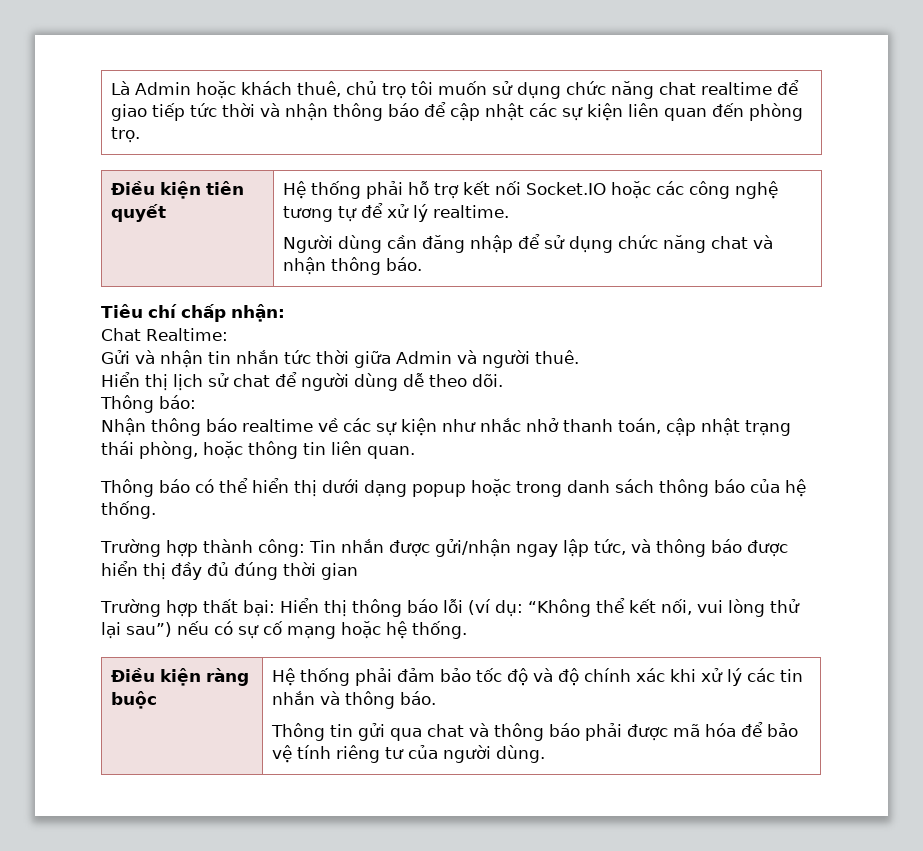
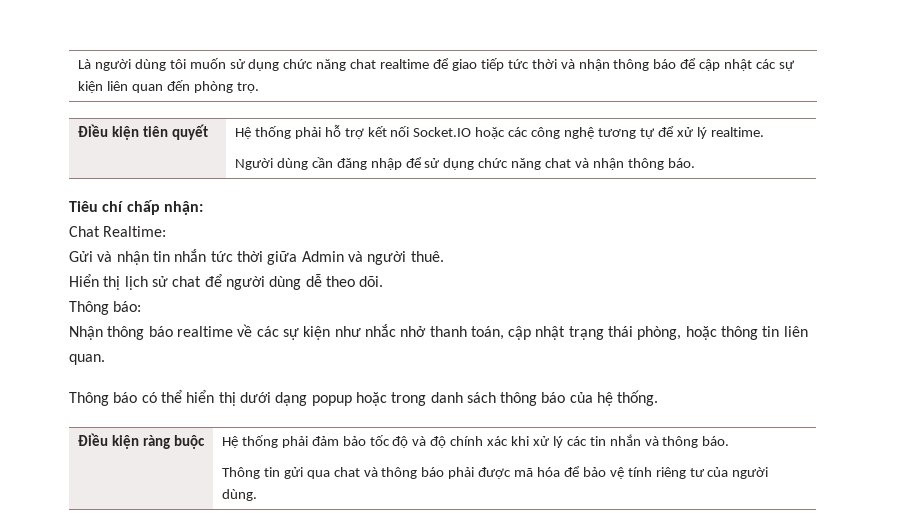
[135,81,407,99] Admin hoặc khách thuê, chủ trọ -> [94,59,166,71] người dùng
[100,539,788,557] [101,561,358,580] [100,598,800,617] [101,621,467,639] // Trường hợp thành công: Tin nhắn được gửi/nhận ngay lập tức, và thông báo được hiển thị đầy đủ đúng thời gian // Trường hợp thất bại: Hiển thị thông báo lỗi (ví dụ: “Không thể kết nối, vui lòng thử lại sau”) nếu có sự cố mạng hoặc hệ thống. -> (659, 398) none

